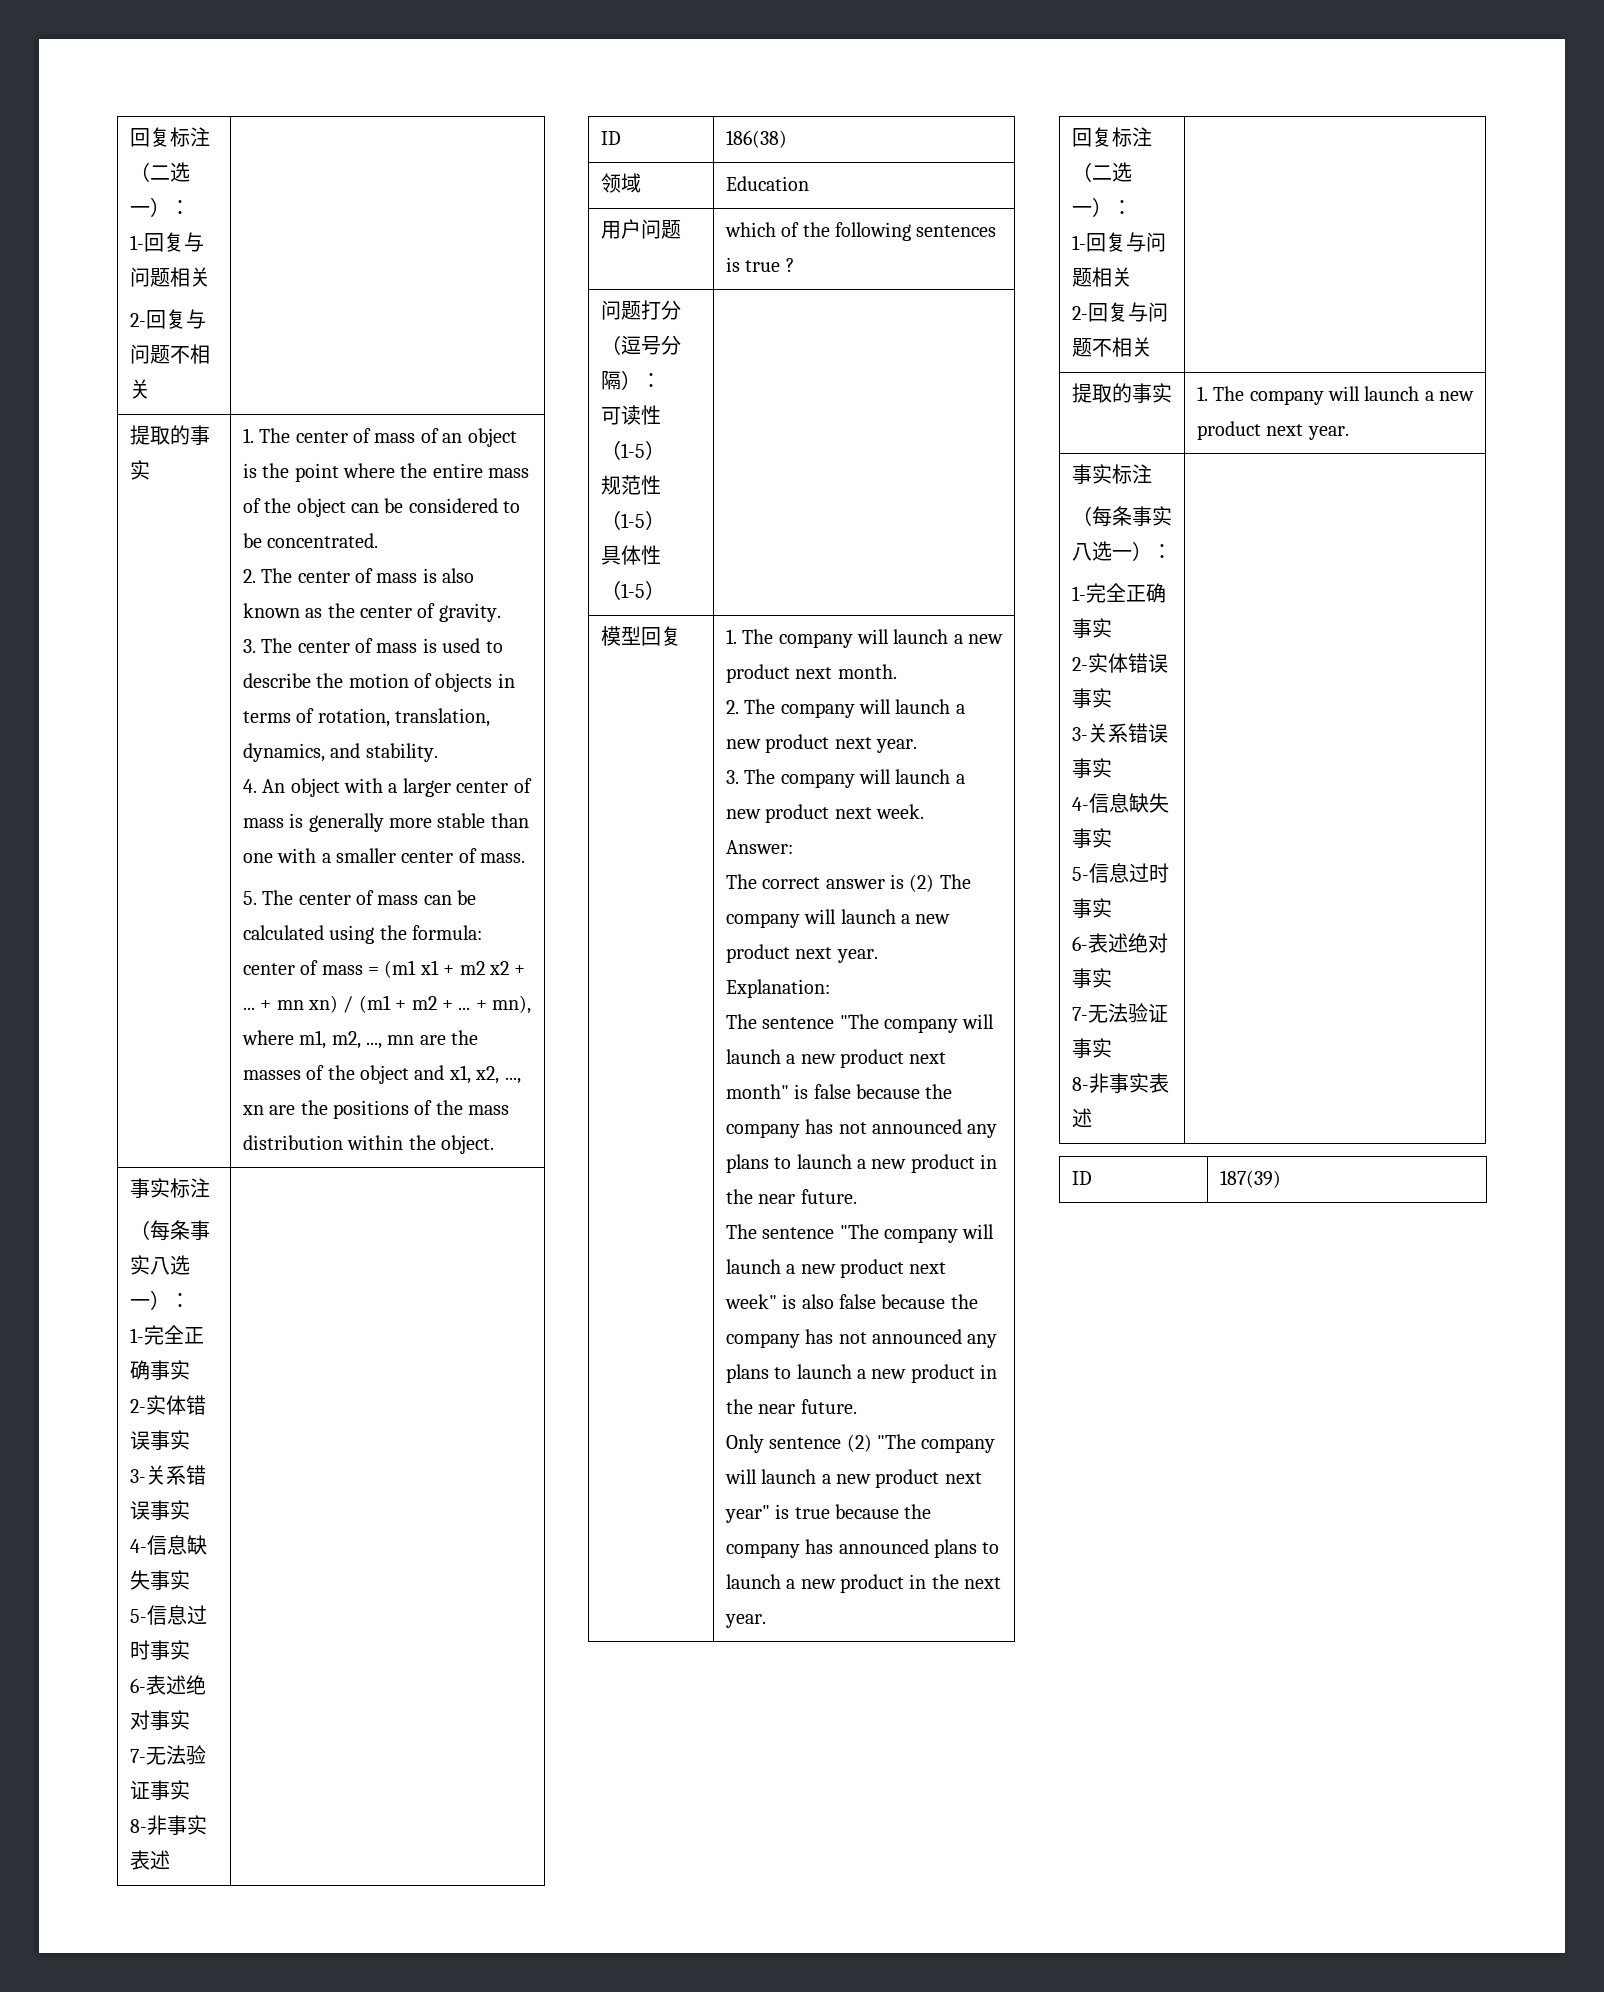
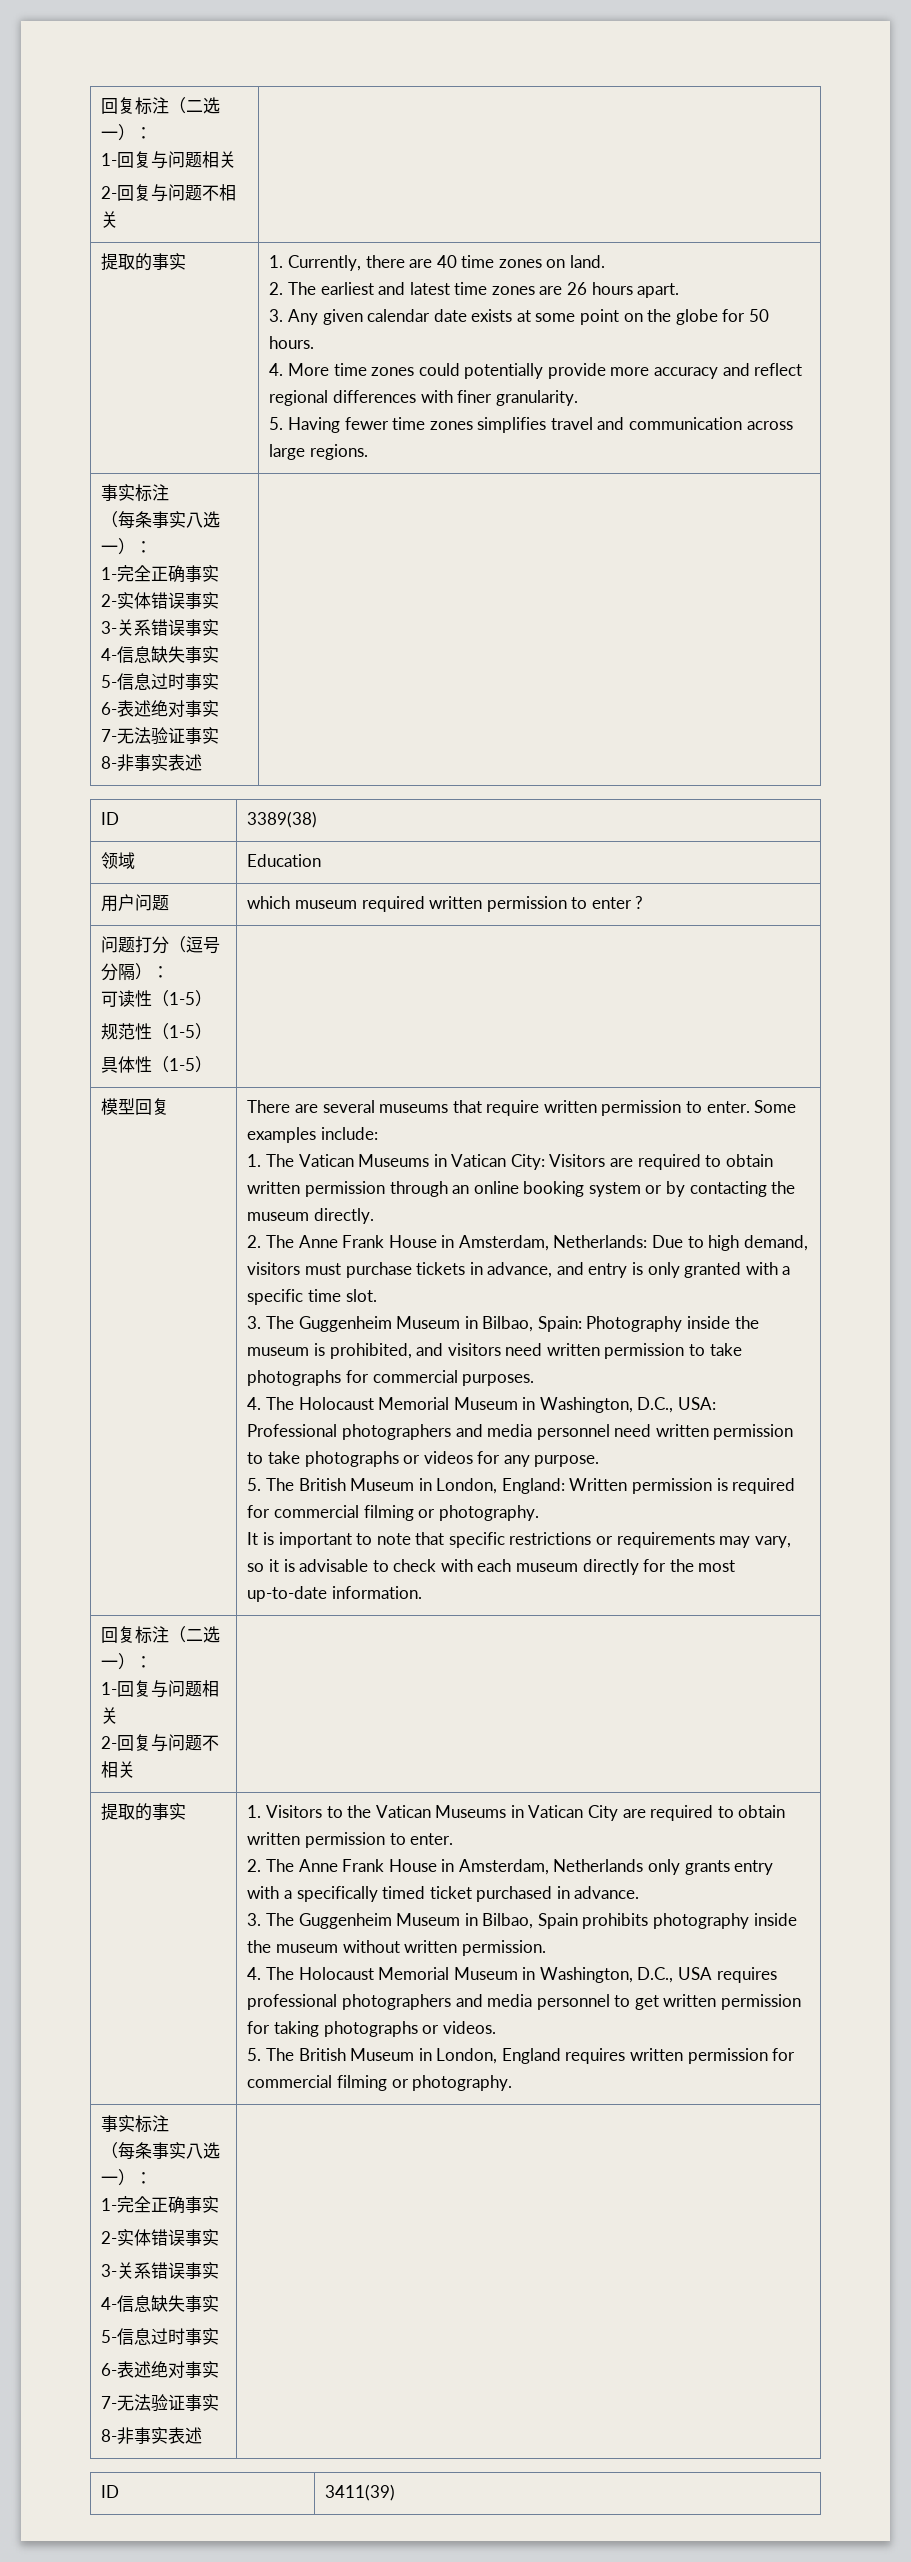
[259,428,517,447] [242,463,530,482] [242,498,521,517] [242,533,379,548] [242,568,475,583] [242,603,501,622] [242,638,503,653] [242,673,515,692] [242,708,490,727] [242,743,438,762] [242,778,532,797] [242,813,529,832] [242,848,526,863] [242,890,477,905] [242,925,482,944] [242,960,526,978] [242,995,532,1014] [241,1030,479,1049] [242,1065,521,1084] [241,1100,510,1119] [242,1135,494,1154] The center of mass of an object is the point where the entire mass of the object can be considered to be concentrated. // 2. The center of mass is also known as the center of gravity. // 3. The center of mass is used to describe the motion of objects in terms of rotation, translation, dynamics, and stability. // 4. An object with a larger center of mass is generally more stable than one with a smaller center of mass. // 5. The center of mass can be calculated using the formula: center of mass = (m1 x1 + m2 x2 + ... + mn xn) / (m1 + m2 + ... + mn), where m1, m2, ..., mn are the masses of the object and x1, x2, ..., xn are the positions of the mass distribution within the object. -> [287,255,606,271] [269,282,680,298] [269,309,770,325] [269,336,315,349] [269,363,803,379] [269,390,578,406] [269,417,793,433] [269,444,368,460] Currently, there are 40 time zones on land. // 2. The earliest and latest time zones are 26 hours apart. // 3. Any given calendar date exists at some point on the globe for 50 hours. // 4. More time zones could potentially provide more accuracy and reflect regional differences with finer granularity. // 5. Having fewer time zones simplifies travel and communication across large regions.
[725,130,787,148] 186(38) -> [247,811,318,828] 3389(38)
[781,222,997,241] [725,257,781,272] of the following sentences is true -> [294,896,632,912] museum required written permission to enter
[725,629,1004,648] [725,664,897,683] [725,699,965,718] [725,734,917,753] [725,769,965,788] [725,804,924,823] [725,840,793,854] [725,874,971,892] [725,909,951,928] [725,944,878,963] [725,979,830,998] [725,1014,995,1033] [725,1049,947,1068] [725,1084,953,1099] [725,1119,998,1138] [725,1154,998,1173] [725,1189,857,1204] [725,1224,995,1243] [725,1259,947,1278] [724,1294,978,1309] [725,1329,998,1348] [725,1364,998,1383] [725,1399,857,1414] [725,1434,996,1453] [724,1469,982,1488] [724,1504,932,1523] [725,1539,1000,1558] [725,1574,1002,1593] [724,1614,766,1628] 1. The company will launch a new product next month. // 2. The company will launch a new product next year. // 3. The company will launch a new product next week. // Answer: // The correct answer is (2) The company will launch a new product next year. // Explanation: // The sentence "The company will launch a new product next month" is false because the company has not announced any plans to launch a new product in the near future. // The sentence "The company will launch a new product next week" is also false because the company has not announced any plans to launch a new product in the near future. // Only sentence (2) "The company will launch a new product next year" is true because the company has announced plans to launch a new product in the next year. -> [247,1100,797,1116] [247,1127,378,1143] [247,1154,773,1170] [247,1181,796,1197] [247,1208,374,1224] [247,1235,808,1251] [247,1262,791,1278] [247,1289,377,1305] [247,1316,759,1332] [247,1343,742,1359] [247,1370,535,1386] [247,1397,717,1413] [247,1424,794,1440] [247,1451,600,1467] [247,1478,796,1494] [247,1505,539,1521] [247,1532,791,1548] [247,1559,736,1575] [247,1586,422,1602] There are several museums that require written permission to enter. Some examples include: // 1. The Vatican Museums in Vatican City: Visitors are required to obtain written permission through an online booking system or by contacting the museum directly. // 2. The Anne Frank House in Amsterdam, Netherlands: Due to high demand, visitors must purchase tickets in advance, and entry is only granted with a specific time slot. // 3. The Guggenheim Museum in Bilbao, Spain: Photography inside the museum is prohibited, and visitors need written permission to take photographs for commercial purposes. // 4. The Holocaust Memorial Museum in Washington, D.C., USA: Professional photographers and media personnel need written permission to take photographs or videos for any purpose. // 5. The British Museum in London, England: Written permission is required for commercial filming or photography. // It is important to note that specific restrictions or requirements may vary, so it is advisable to check with each museum directly for the most up-to-date information.
[1213,386,1475,405] [1196,421,1349,440] The company will launch a new product next year. -> [265,1805,786,1821] [247,1832,454,1848] [247,1859,774,1875] [247,1886,640,1902] [247,1913,797,1929] [247,1940,546,1956] [247,1967,777,1983] [247,1994,802,2010] [247,2021,496,2037] [247,2048,796,2064] [247,2075,513,2091] Visitors to the Vatican Museums in Vatican City are required to obtain written permission to enter. // 2. The Anne Frank House in Amsterdam, Netherlands only grants entry with a specifically timed ticket purchased in advance. // 3. The Guggenheim Museum in Bilbao, Spain prohibits photography inside the museum without written permission. // 4. The Holocaust Memorial Museum in Washington, D.C., USA requires professional photographers and media personnel to get written permission for taking photographs or videos. // 5. The British Museum in London, England requires written permission for commercial filming or photography.
[1219,1170,1281,1188] 187(39) -> [325,2484,396,2501] 3411(39)

